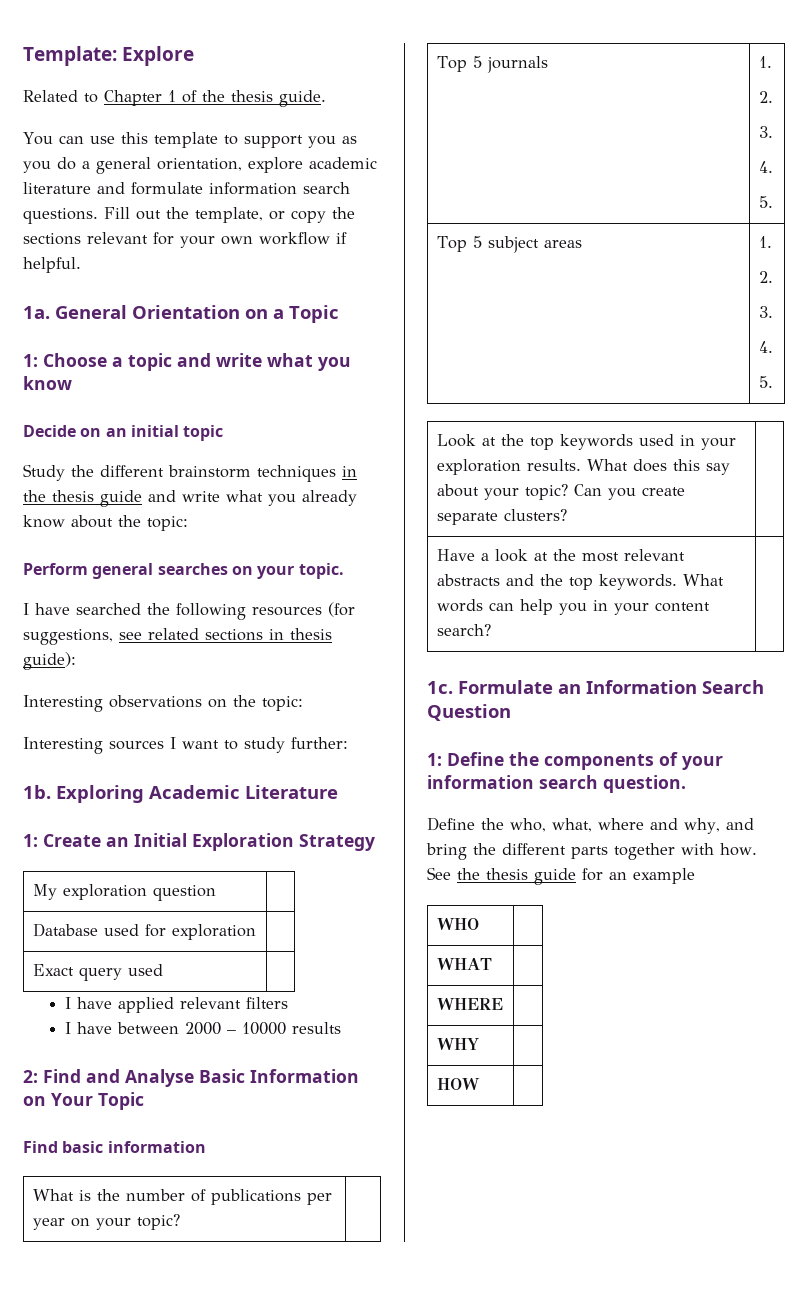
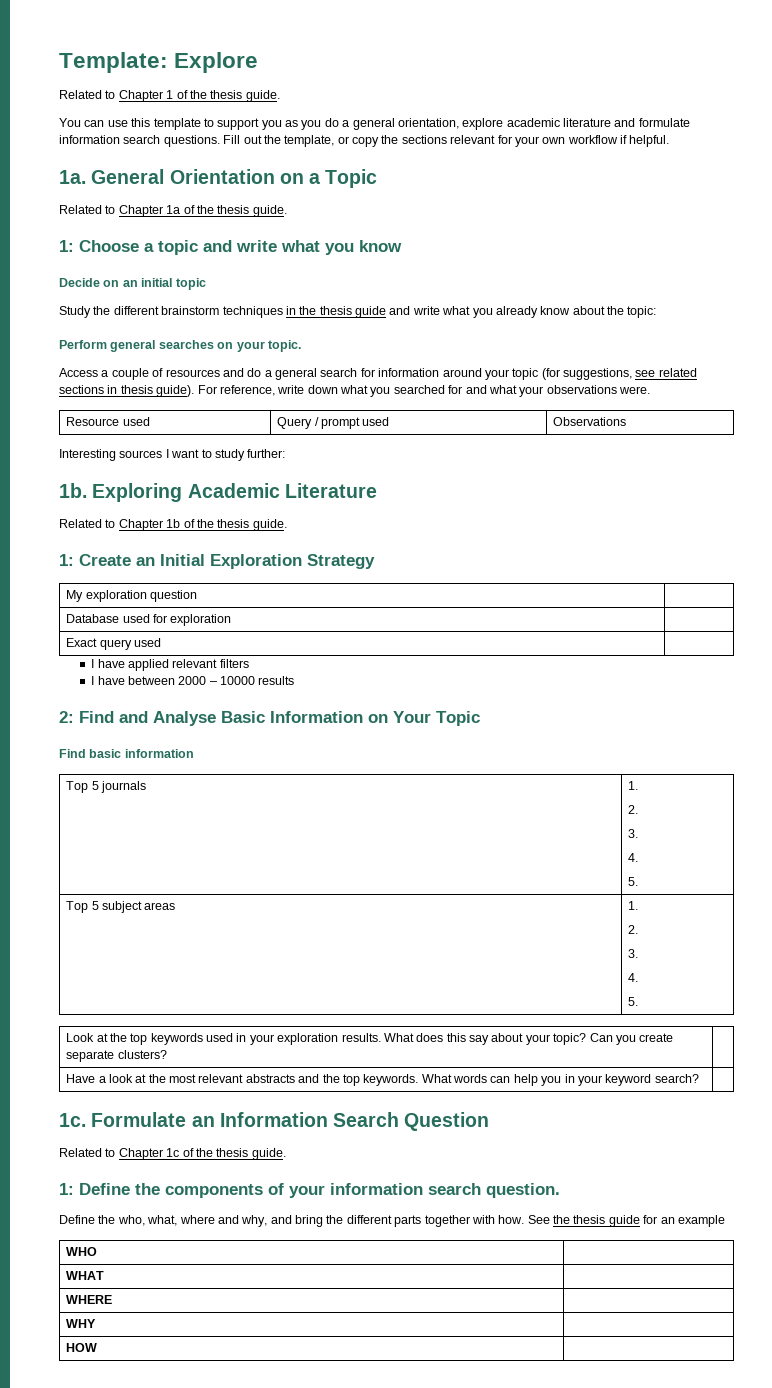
(339, 314) none -> [59,205,287,217] // Related to Chapter 1a of the thesis guide.
[23,603,322,620] I have searched the following resources -> [59,368,539,380] Access a couple of resources and do a general search for information around your topic
[23,652,76,670] [23,695,303,712] guide): // Interesting observations on the topic: -> [156,385,650,397] [66,417,150,426] [277,417,390,429] [553,417,627,426] guide). For reference, write down what you searched for and what your observations were. // Resource used | Query / prompt used | Observations
(338, 792) none -> [59,519,287,531] // Related to Chapter 1b of the thesis guide.
[32,1189,332,1205] [32,1214,180,1230] // What is the number of publications per year on your topic? | -> (194, 753) none
[654,602,710,612] content -> [605,1074,652,1086] keyword
(511, 712) none -> [59,1148,286,1160] // Related to Chapter 1c of the thesis guide.

